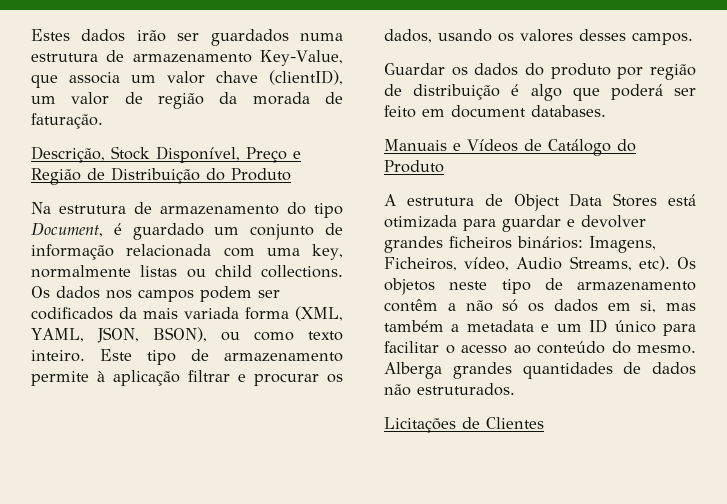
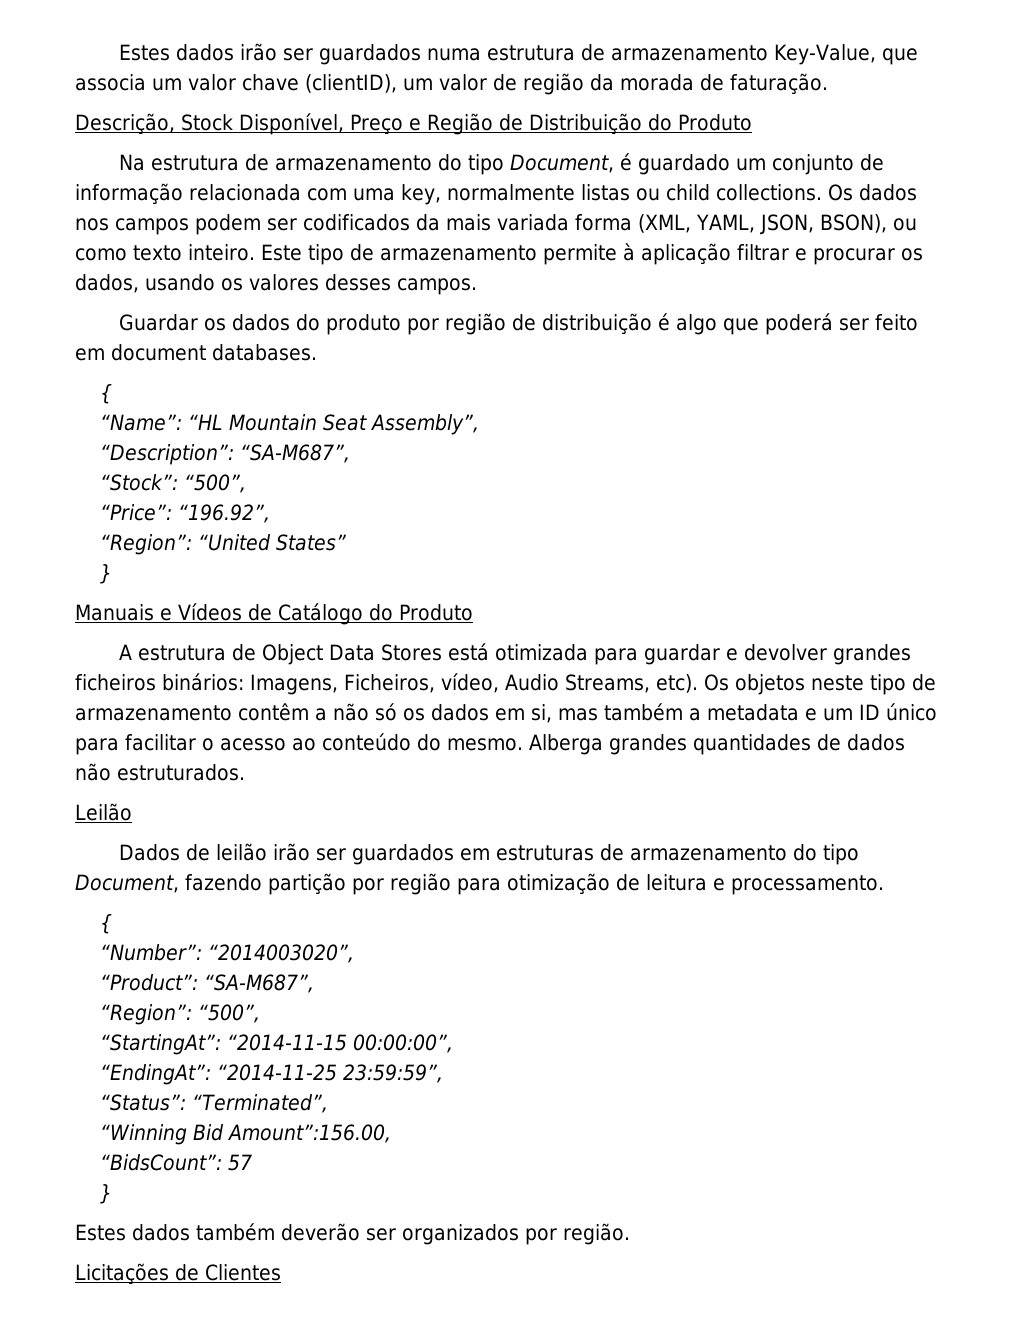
(606, 111) none -> [99,384,112,404] [99,414,479,435] [99,444,350,465] [99,474,246,493] [99,504,270,523] [99,534,346,555] [99,564,112,584] // { // “Name”: “HL Mountain Seat Assembly”, // “Description”: “SA-M687”, // “Stock”: “500”, // “Price”: “196.92”, // “Region”: “United States” // }
(515, 389) none -> [75,803,132,821] [118,843,859,865] [75,873,884,895] [99,914,112,934] [99,944,354,963] [99,974,314,993] [99,1004,260,1025] [99,1034,453,1055] [99,1064,443,1085] [99,1094,328,1113] [99,1124,391,1145] [99,1154,252,1171] [99,1184,112,1204] [75,1223,630,1245] // Leilão // Dados de leilão irão ser guardados em estruturas de armazenamento do tipo Document, fazendo partição por região para otimização de leitura e processamento. // { // “Number”: “2014003020”, // “Product”: “SA-M687”, // “Region”: “500”, // “StartingAt”: “2014-11-15 00:00:00”, // “EndingAt”: “2014-11-25 23:59:59”, // “Status”: “Terminated”, // “Winning Bid Amount”:156.00, // “BidsCount”: 57 // } // Estes dados também deverão ser organizados por região.

